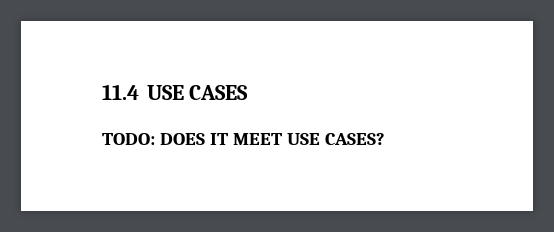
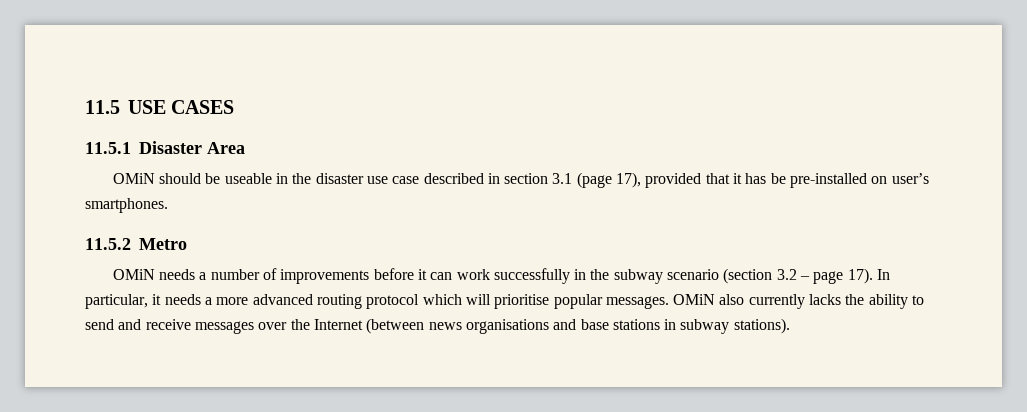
[102,84,139,100] 11.4 -> [85,100,120,114] 11.5
[102,133,385,145] TODO: DOES IT MEET USE CASES? -> [85,141,245,154] [112,172,929,188] [85,198,168,213] [85,238,187,250] [112,268,891,284] [85,294,925,309] [85,318,790,334] 11.5.1 Disaster Area // OMiN should be useable in the disaster use case described in section 3.1 (page 17), provided that it has be pre-installed on user’s smartphones. // 11.5.2 Metro // OMiN needs a number of improvements before it can work successfully in the subway scenario (section 3.2 – page 17). In particular, it needs a more advanced routing protocol which will prioritise popular messages. OMiN also currently lacks the ability to send and receive messages over the Internet (between news organisations and base stations in subway stations).

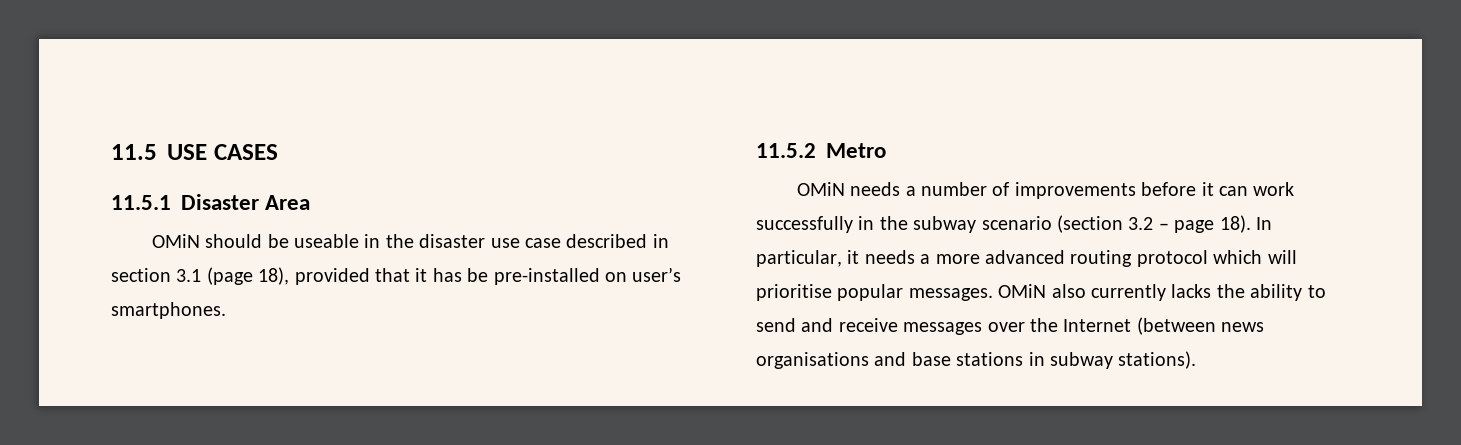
[616,172,642,188] 17), -> [258,267,290,285] 18),
[847,268,873,284] 17). -> [1219,215,1251,233] 18).

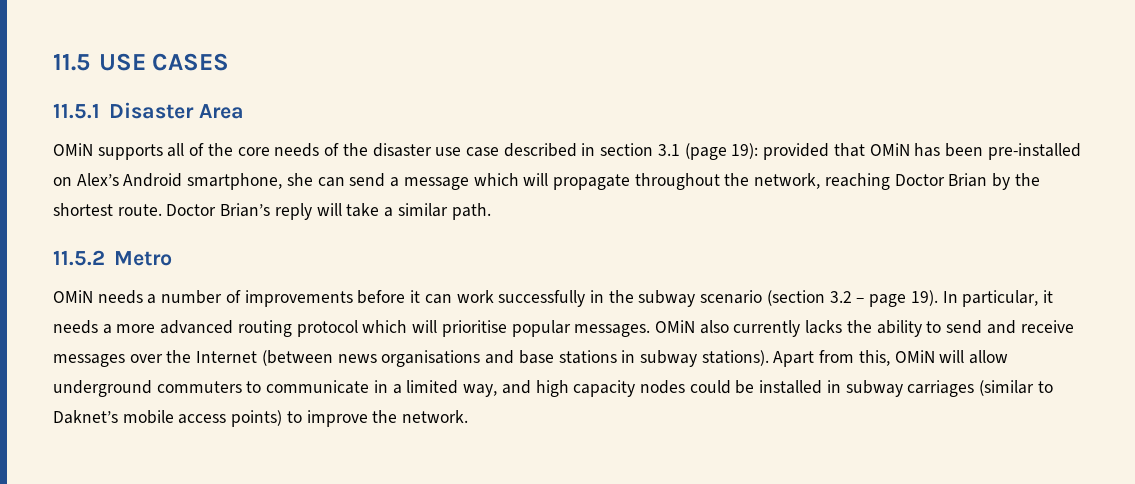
[205,234,381,248] should be useable in -> [97,143,340,160] supports all of the core needs of
[258,267,290,285] 18), -> [731,143,759,159] 19):
[415,267,682,285] [111,302,226,319] it has be pre-installed on user’s smartphones. -> [869,143,1081,160] [53,173,1040,190] [53,203,491,220] OMiN has been pre-installed on Alex’s Android smartphone, she can send a message which will propagate throughout the network, reaching Doctor Brian by the shortest route. Doctor Brian’s reply will take a similar path.
[1219,215,1251,233] 18). -> [910,290,938,306] 19).
(1197, 360) none -> [773,350,1009,367] [53,380,1053,397] [53,410,469,427] Apart from this, OMiN will allow underground commuters to communicate in a limited way, and high capacity nodes could be installed in subway carriages (similar to Daknet’s mobile access points) to improve the network.

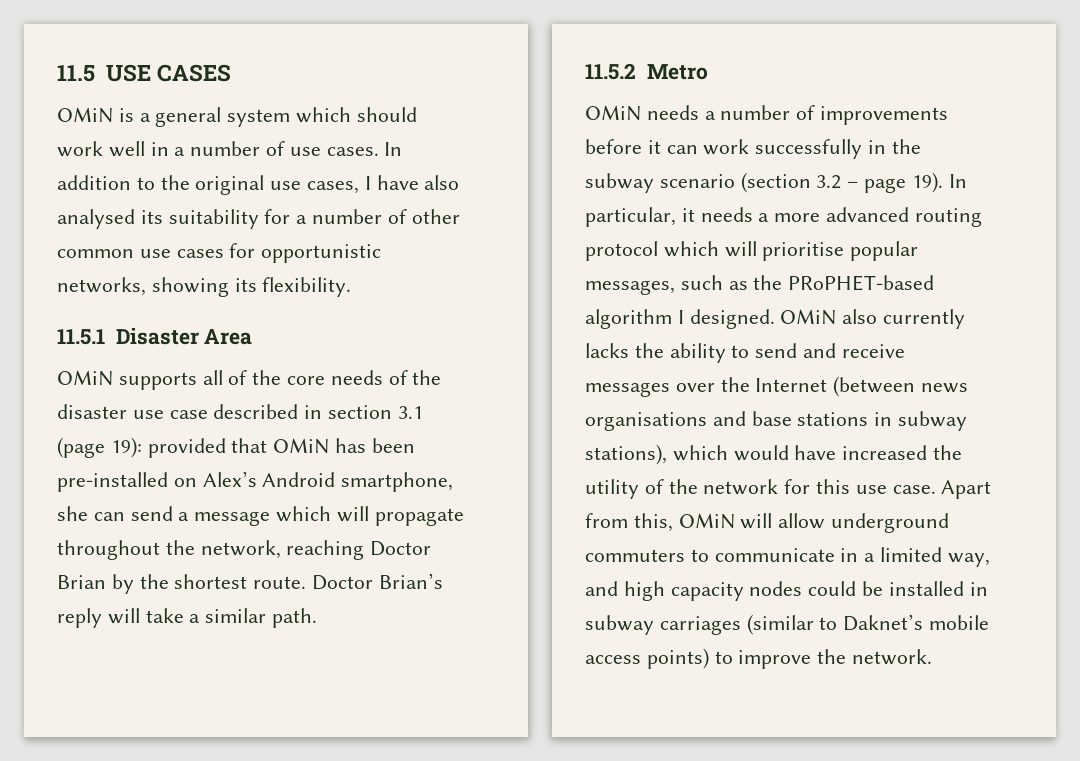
(230, 62) none -> [57,107,417,127] [57,141,403,157] [57,175,460,195] [57,209,460,229] [57,243,382,263] [57,277,352,297] // OMiN is a general system which should work well in a number of use cases. In addition to the original use cases, I have also analysed its suitability for a number of other common use cases for opportunistic networks, showing its flexibility.
[574,324,651,337] messages. -> [585,275,935,295] [585,309,775,329] messages, such as the PRoPHET-based algorithm I designed.
[701,350,769,366] stations). -> [585,444,963,465] [585,479,936,499] stations), which would have increased the utility of the network for this use case.

